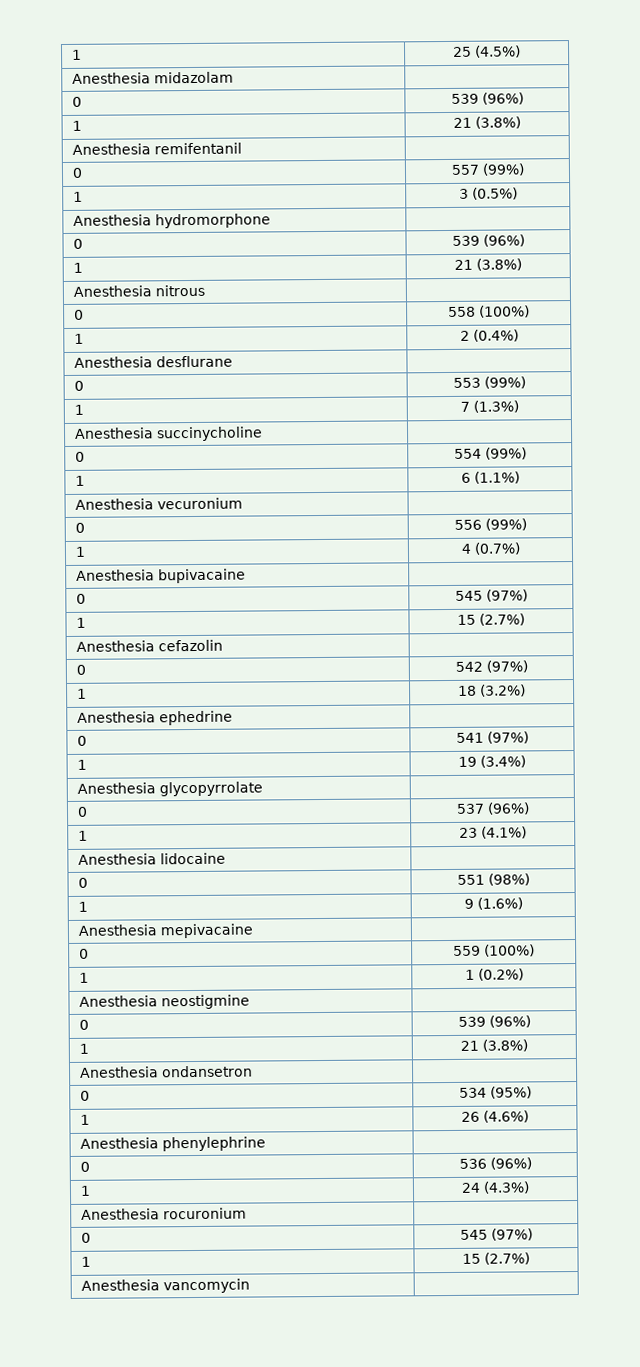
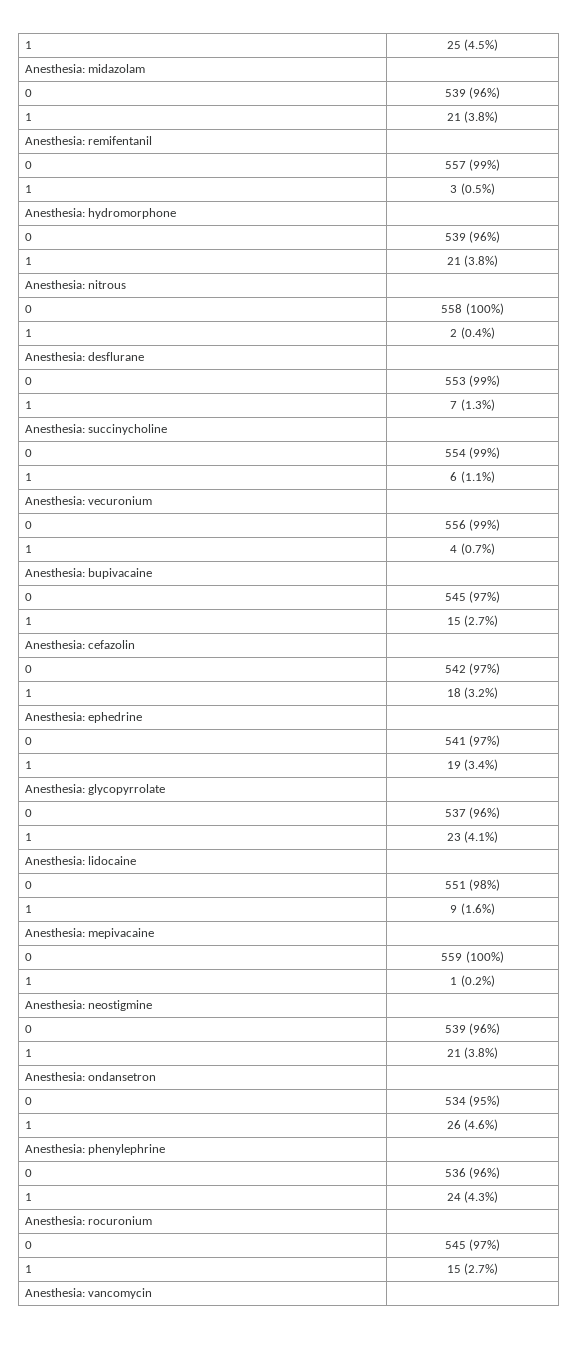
[72,72,152,84] Anesthesia -> [24,64,85,73] Anesthesia:
[72,143,152,155] Anesthesia -> [24,136,85,145] Anesthesia:
[73,214,153,226] Anesthesia -> [24,208,85,217] Anesthesia:
[73,285,153,297] Anesthesia -> [24,280,85,289] Anesthesia:
[74,356,154,368] Anesthesia -> [24,352,85,361] Anesthesia:
[74,427,155,439] Anesthesia -> [24,424,85,433] Anesthesia:
[75,498,155,510] Anesthesia -> [24,496,85,505] Anesthesia:
[76,569,156,581] Anesthesia -> [24,568,85,577] Anesthesia:
[76,640,156,652] Anesthesia -> [24,640,85,649] Anesthesia:
[77,711,157,723] Anesthesia -> [24,712,85,721] Anesthesia:
[77,782,157,794] Anesthesia -> [24,784,85,793] Anesthesia:
[78,853,158,865] Anesthesia -> [24,856,85,865] Anesthesia:
[78,924,158,936] Anesthesia -> [24,928,85,937] Anesthesia:
[79,995,159,1007] Anesthesia -> [24,1000,85,1009] Anesthesia:
[80,1066,160,1078] Anesthesia -> [24,1072,85,1081] Anesthesia:
[80,1137,160,1149] Anesthesia -> [24,1144,85,1153] Anesthesia:
[81,1208,161,1220] Anesthesia -> [24,1216,85,1225] Anesthesia:
[81,1279,161,1291] Anesthesia -> [24,1288,85,1297] Anesthesia:

